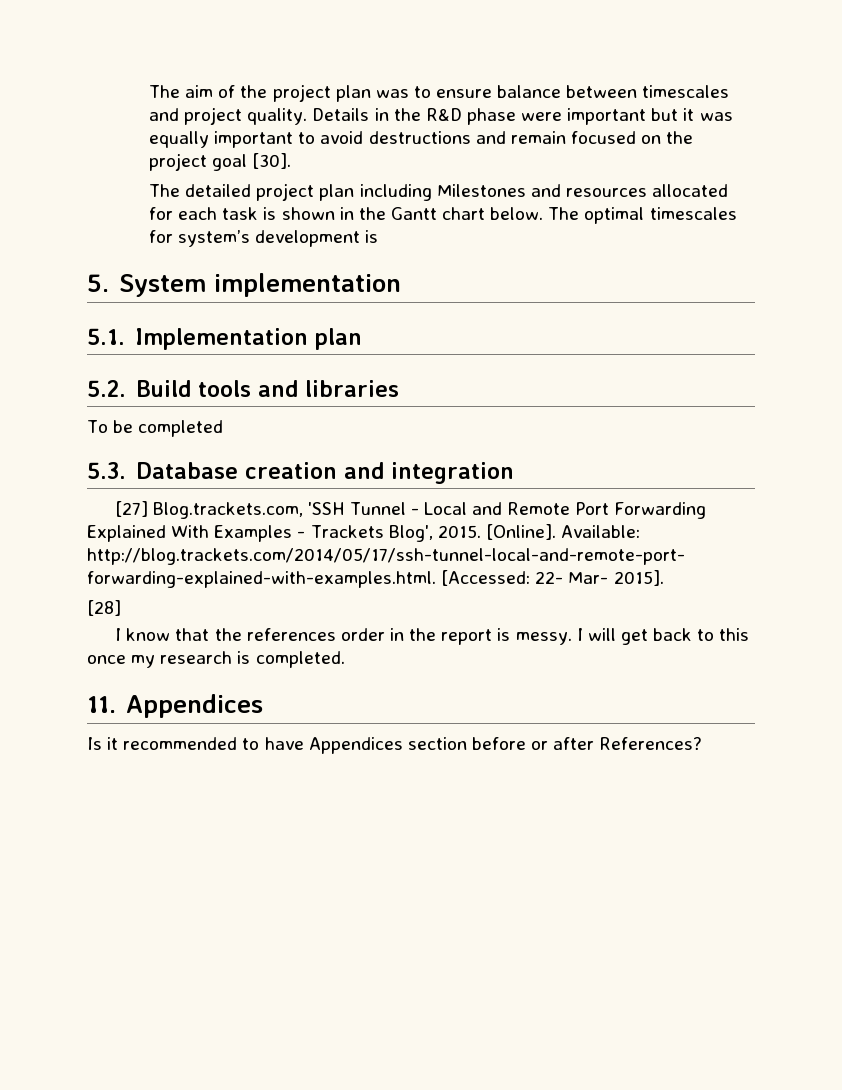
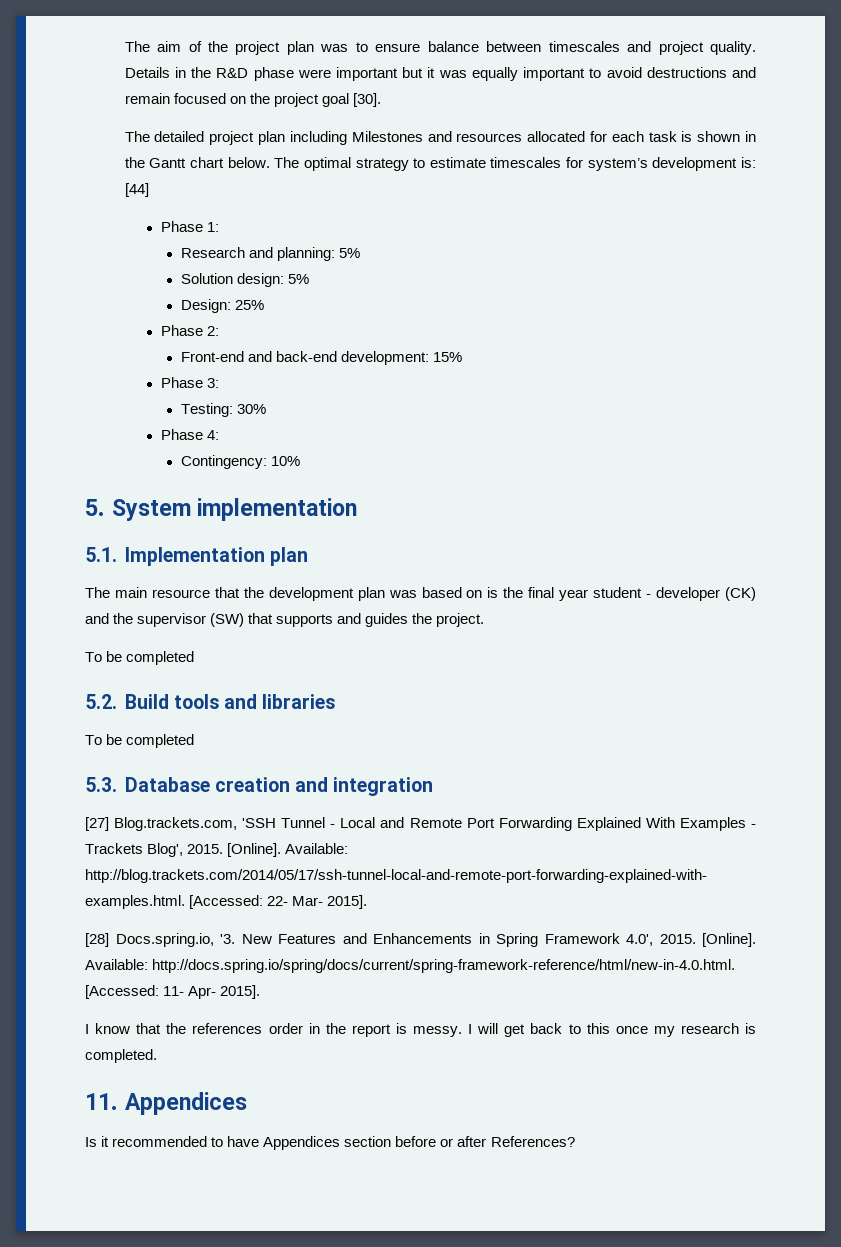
(645, 215) none -> [355,157,486,171] strategy to estimate
[365,230,379,243] is -> [741,157,757,168] [124,183,149,197] [160,221,219,232] [180,247,360,261] [180,273,309,287] [180,299,264,313] [160,325,219,336] [180,351,462,365] [160,377,219,388] [180,403,266,417] [160,429,219,440] [180,455,300,469] is: [44] // Phase 1: // Research and planning: 5% // Solution design: 5% // Design: 25% // Phase 2: // Front-end and back-end development: 15% // Phase 3: // Testing: 30% // Phase 4: // Contingency: 10%
(362, 339) none -> [85,587,757,601] [85,613,485,627] [85,651,195,665] // The main resource that the development plan was based on is the final year student - developer (CK) and the supervisor (SW) that supports and guides the project. // To be completed
(121, 608) none -> [115,933,756,947] [85,959,736,973] [85,985,261,999] Docs.spring.io, '3. New Features and Enhancements in Spring Framework 4.0', 2015. [Online]. Available: http://docs.spring.io/spring/docs/current/spring-framework-reference/html/new-in-4.0.html. [Accessed: 11- Apr- 2015].

